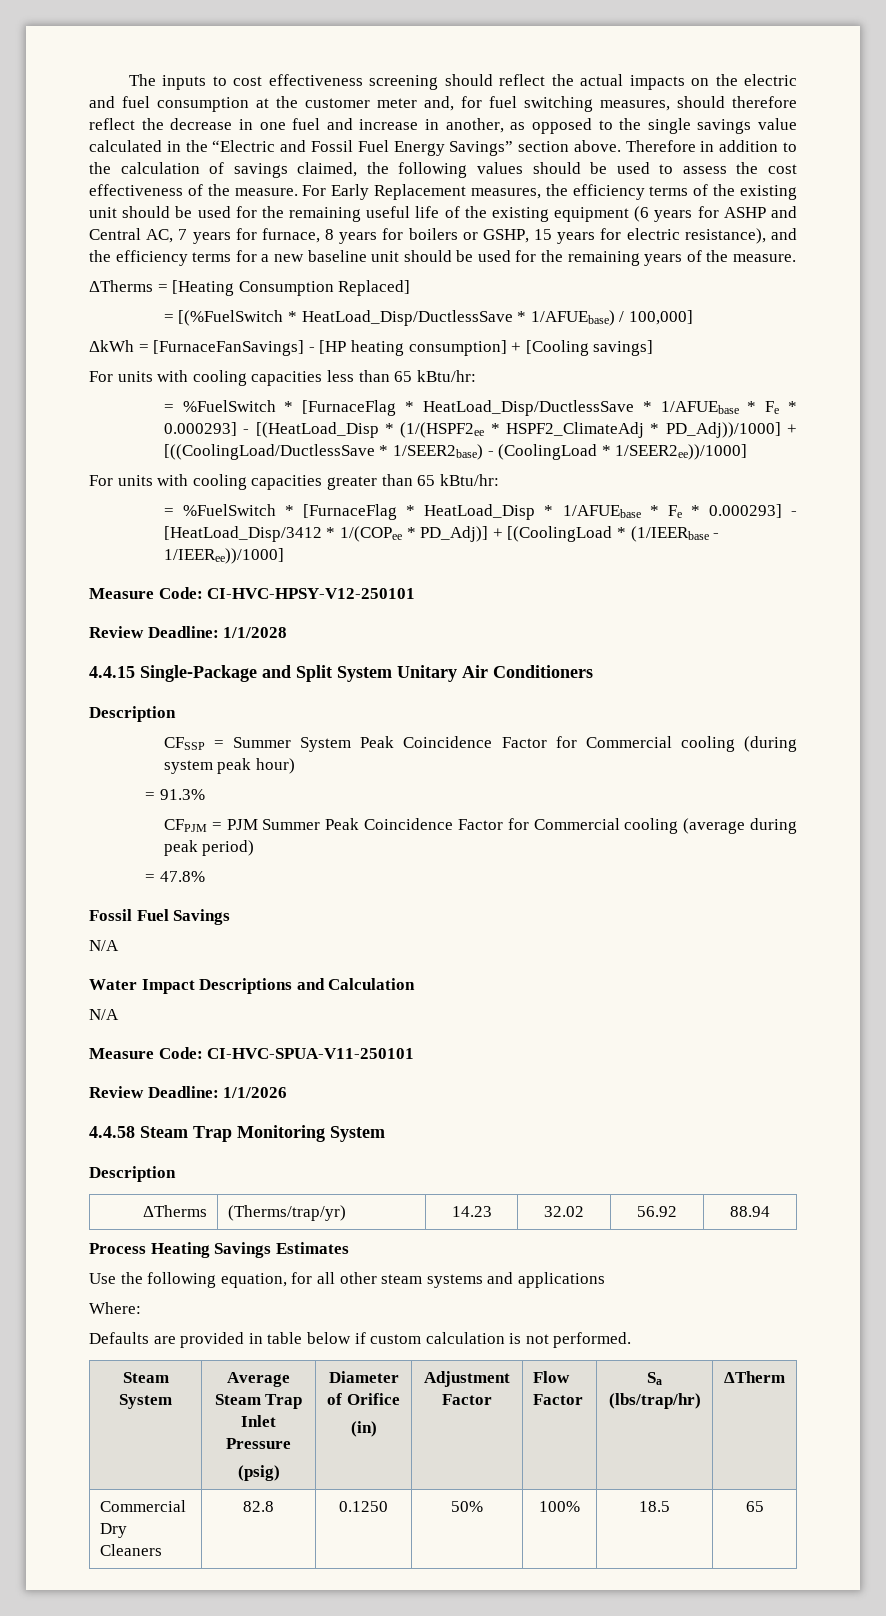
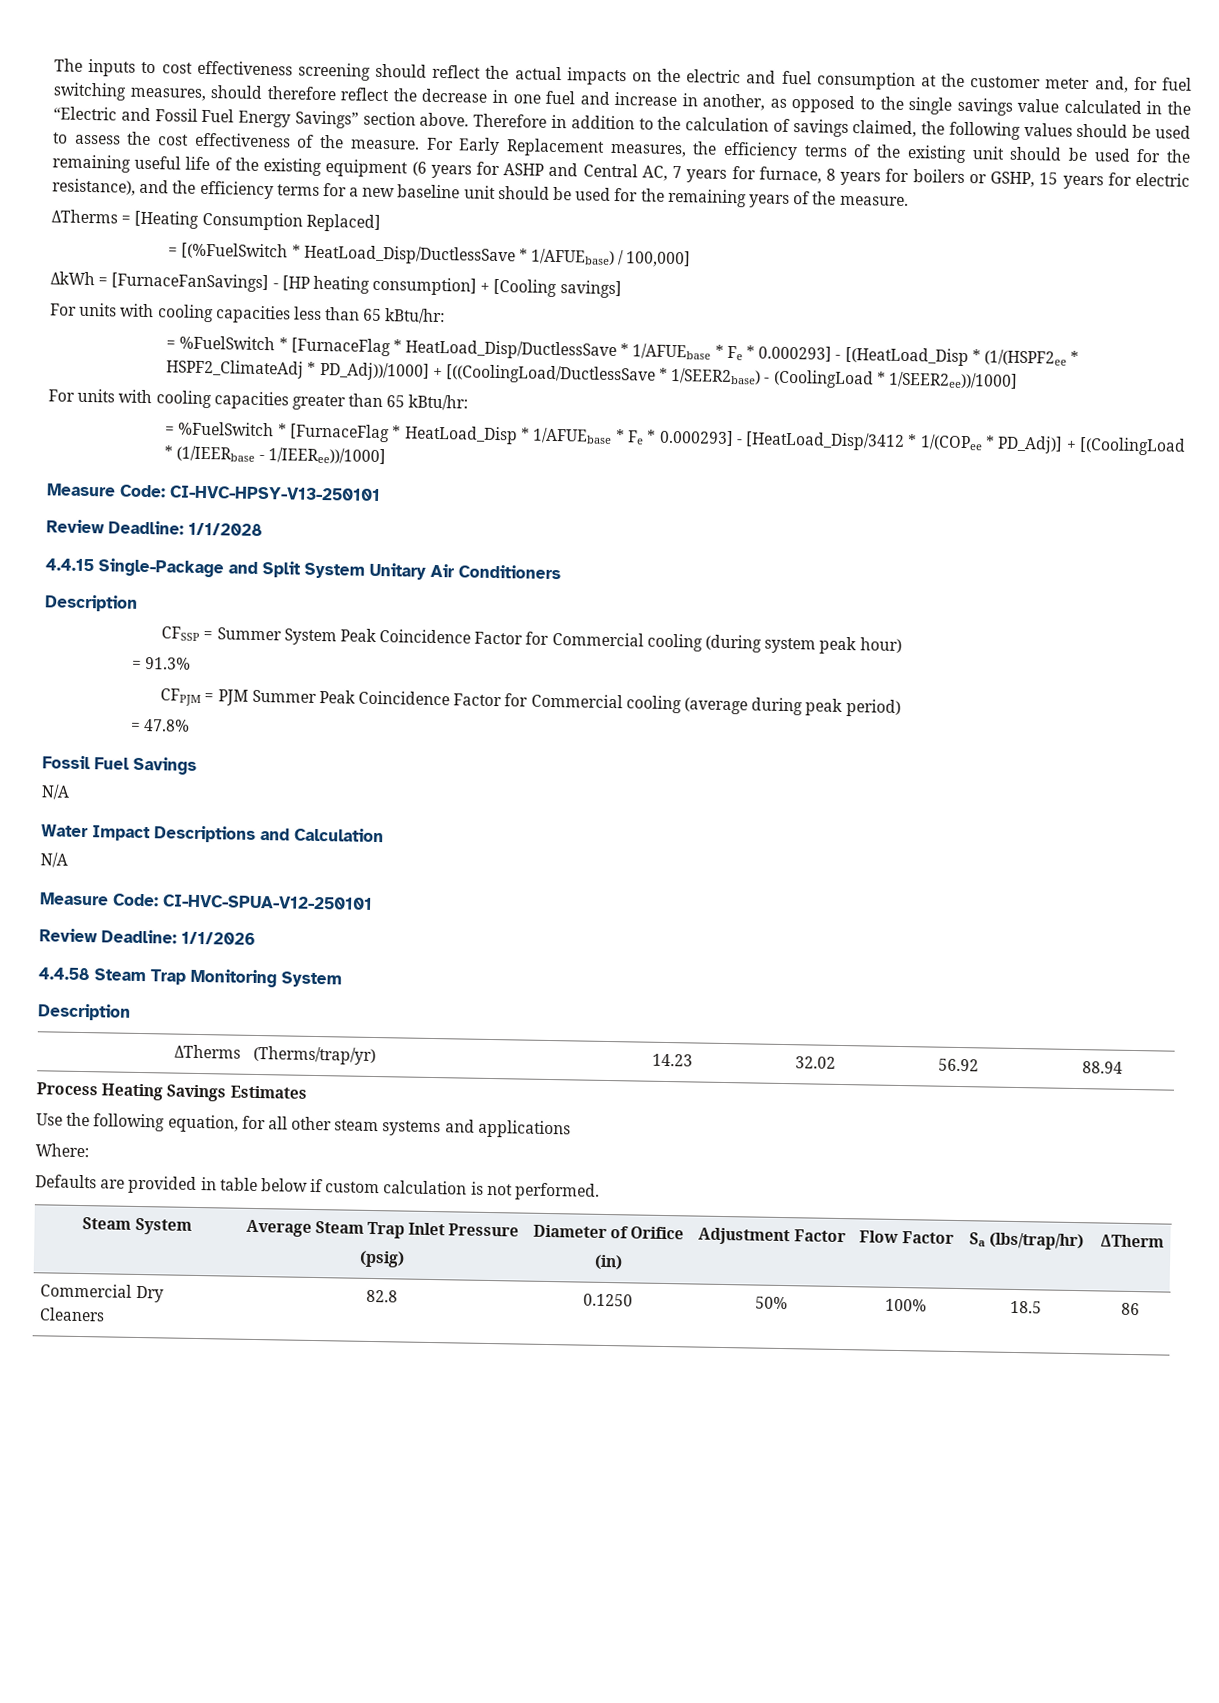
[207,588,416,599] CI-HVC-HPSY-V12-250101 -> [169,485,381,502] CI-HVC-HPSY-V13-250101
[207,1048,415,1059] CI-HVC-SPUA-V11-250101 -> [162,894,373,910] CI-HVC-SPUA-V12-250101
[745,1501,764,1512] 65 -> [1121,1302,1140,1316] 86

